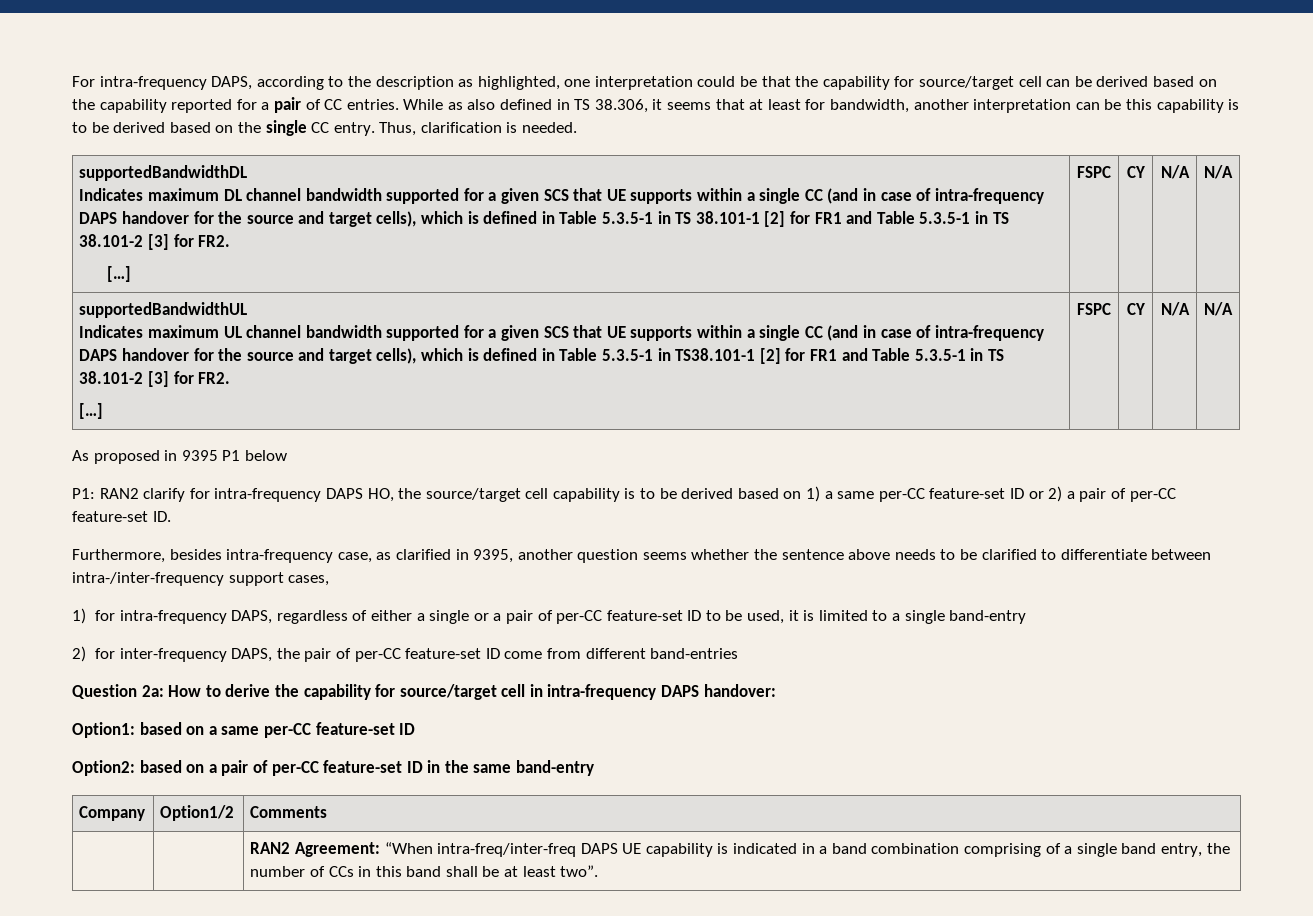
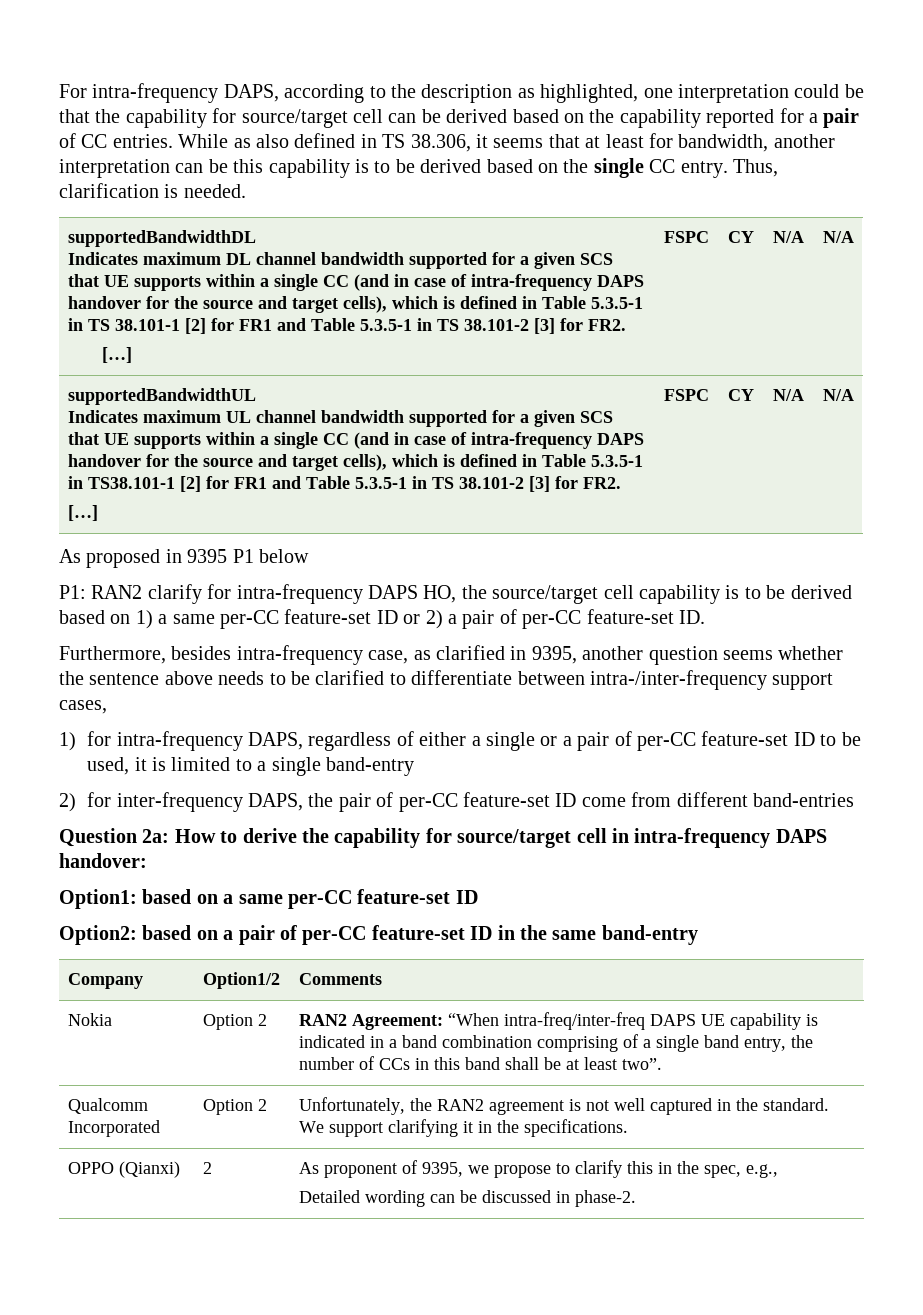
(328, 812) | -> [67,1013,112,1026] [202,1014,267,1030] Nokia | Option 2
(599, 871) none -> [67,1098,148,1114] [67,1120,160,1137] [202,1099,267,1115] [298,1097,829,1115] [298,1119,628,1137] [67,1161,180,1178] [202,1162,212,1174] [298,1160,778,1178] [298,1190,636,1207] // Qualcomm Incorporated | Option 2 | Unfortunately, the RAN2 agreement is not well captured in the standard. We support clarifying it in the specifications. // OPPO (Qianxi) | 2 | As proponent of 9395, we propose to clarify this in the spec, e.g., // Detailed wording can be discussed in phase-2.

